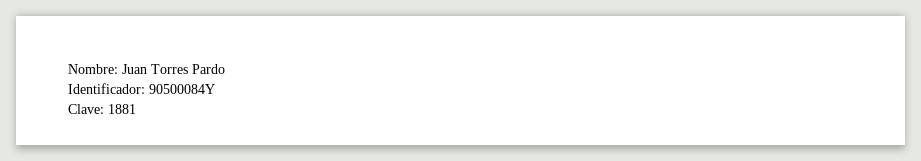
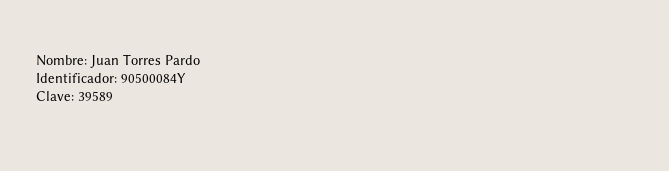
[108,104,136,114] 1881 -> [78,91,113,101] 39589

